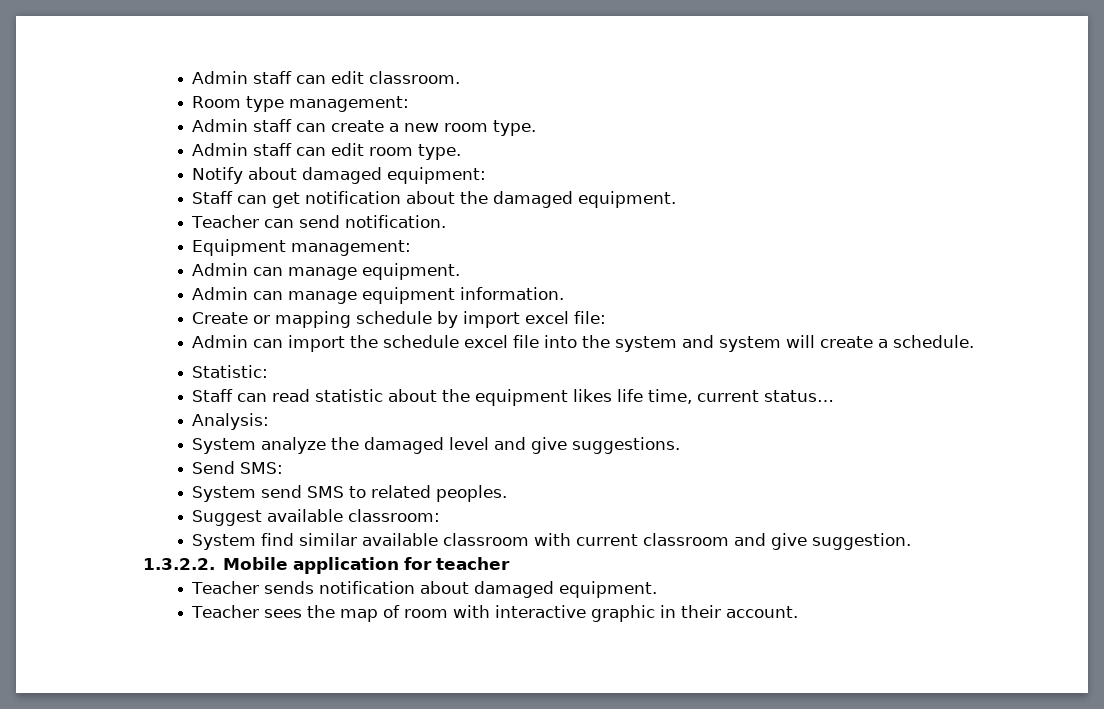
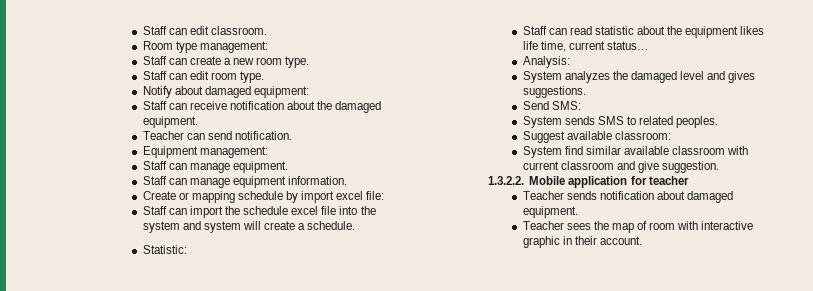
[192,71,293,84] Admin staff -> [142,26,167,35] Staff
[192,119,293,132] Admin staff -> [142,56,167,65] Staff
[192,143,293,156] Admin staff -> [142,71,167,80] Staff
[272,192,301,208] get -> [189,101,227,110] receive
[192,263,249,276] Admin -> [142,161,167,170] Staff
[192,287,249,300] Admin -> [142,176,167,185] Staff
[192,335,249,348] Admin -> [142,206,167,215] Staff
[261,437,327,454] analyze -> [564,71,610,83] analyzes
[531,437,568,454] give -> [728,71,756,83] gives
[261,485,303,498] send -> [564,116,595,125] sends

